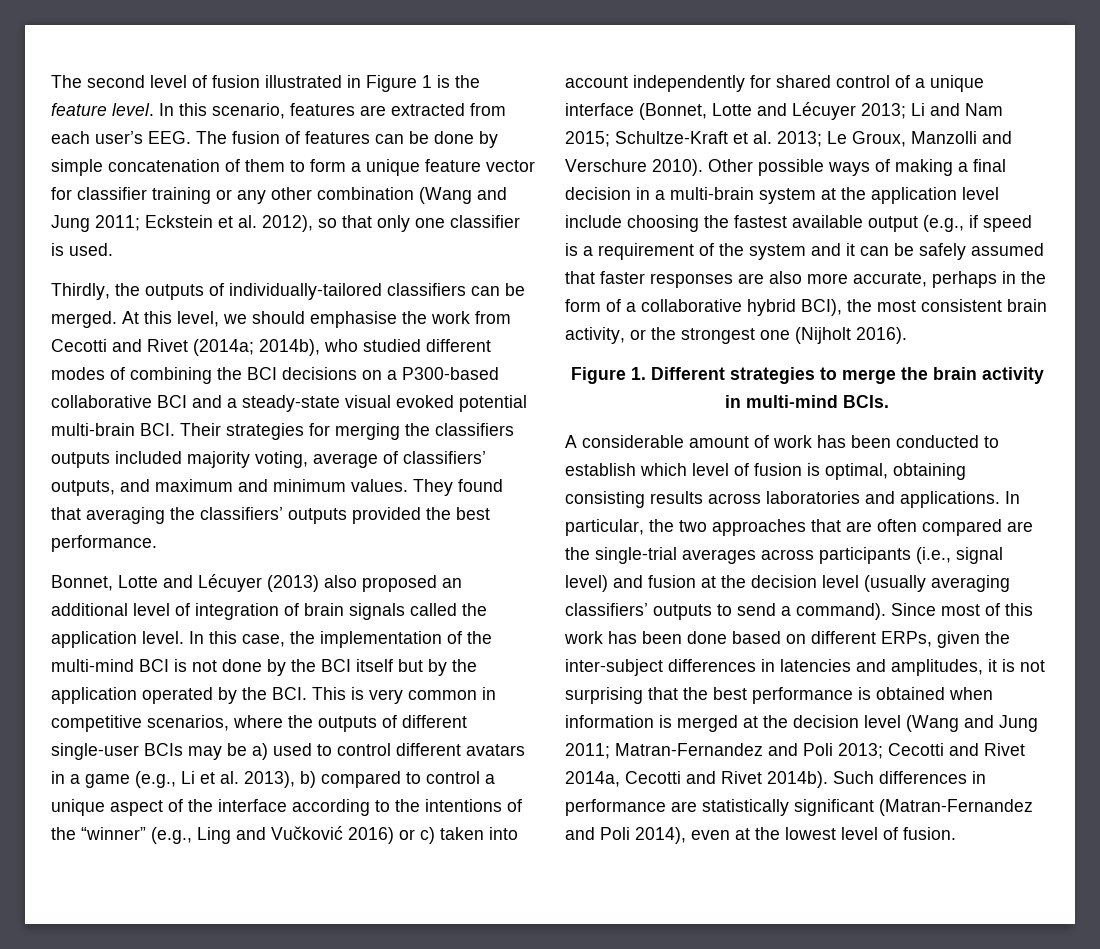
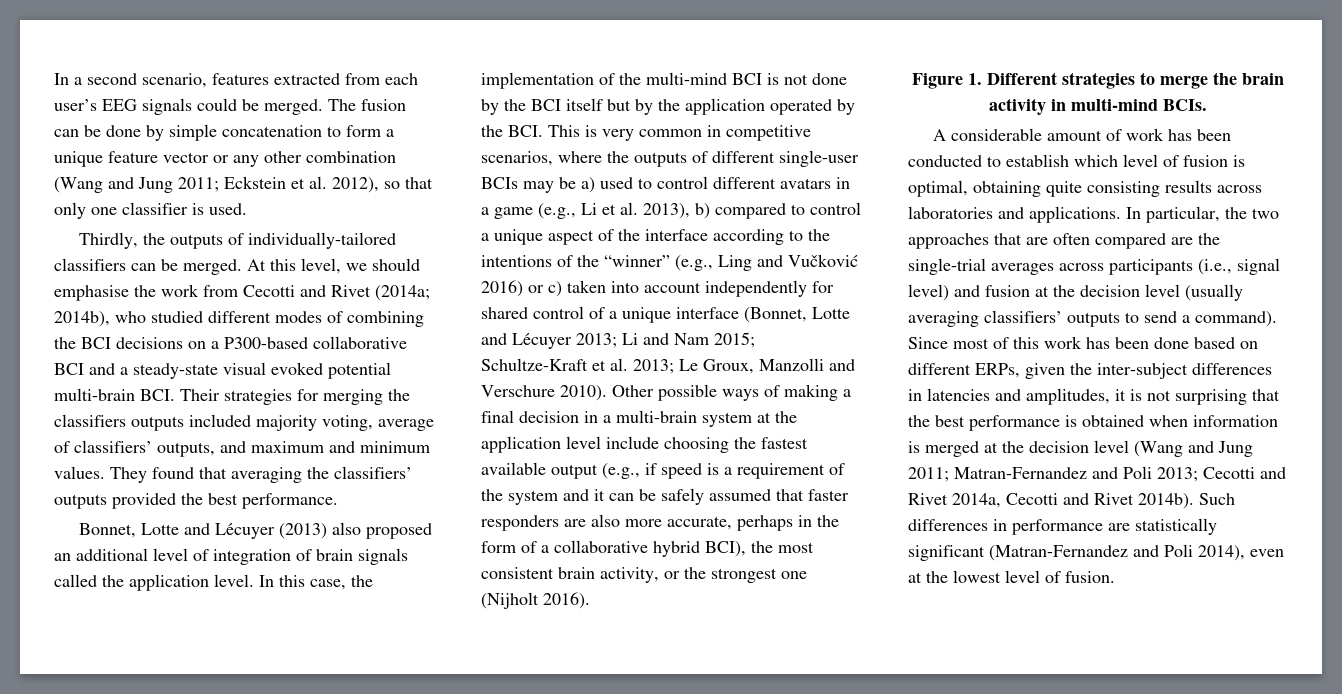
[51,75,480,92] [51,103,207,116] The second level of fusion illustrated in Figure 1 is the feature level. In this -> [54,73,137,85] In a second
[360,105,386,116] are -> (269, 79) none
[148,131,370,144] EEG. The fusion of features -> [102,98,406,115] EEG signals could be merged. The fusion
[225,159,285,172] of them -> (322, 131) none
[51,187,211,204] for classifier training -> (209, 157) none
[650,273,733,288] responses -> [481,515,559,531] responders
(966, 471) none -> [1046,181,1082,197] quite

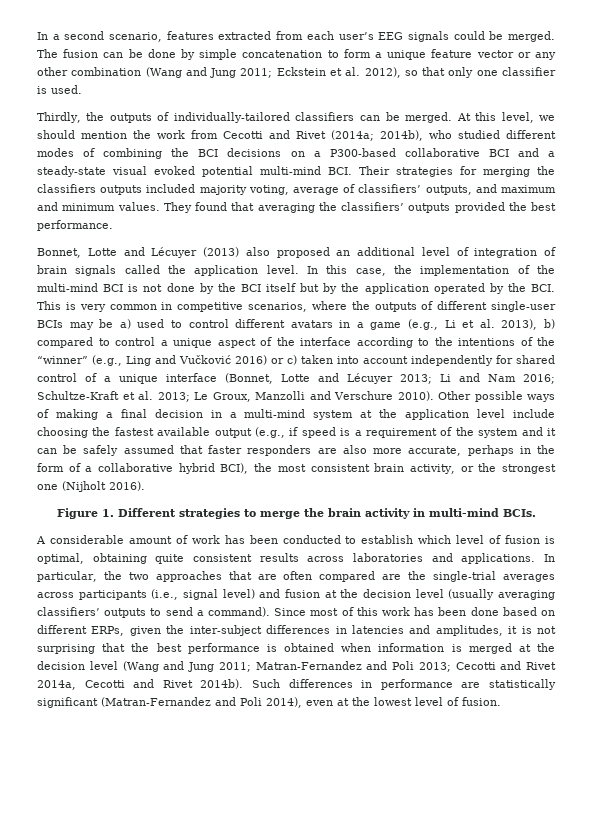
[54,285,129,301] emphasise -> [81,131,127,139] mention
[54,388,135,401] multi-brain -> [260,166,321,175] multi-mind
[714,332,755,348] 2015; -> [523,374,555,384] 2016;
[616,410,697,423] multi-brain -> [244,409,306,418] multi-mind
[1087,181,1160,197] consisting -> [193,554,252,562] consistent

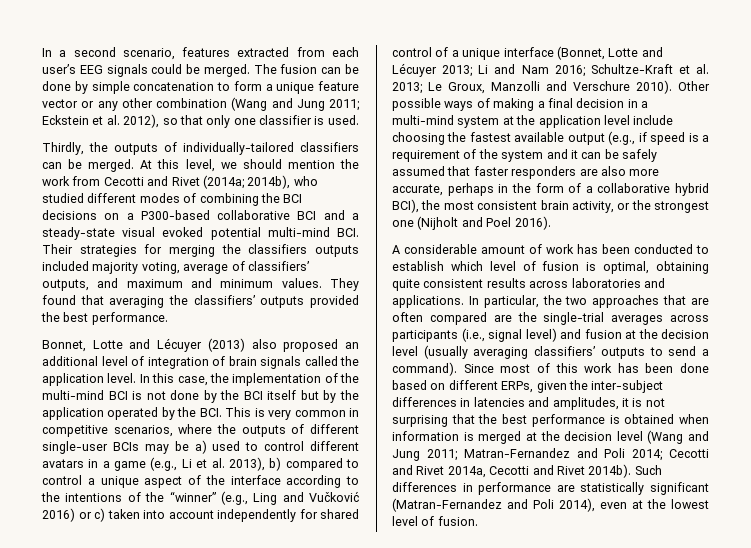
(106, 486) none -> [461,217,512,227] and Poel
[56,508,536,519] // Figure 1. Different strategies to merge the brain activity in multi-mind BCIs. -> (551, 223) none
[418,662,451,672] 2013; -> [632,449,663,461] 2014;

